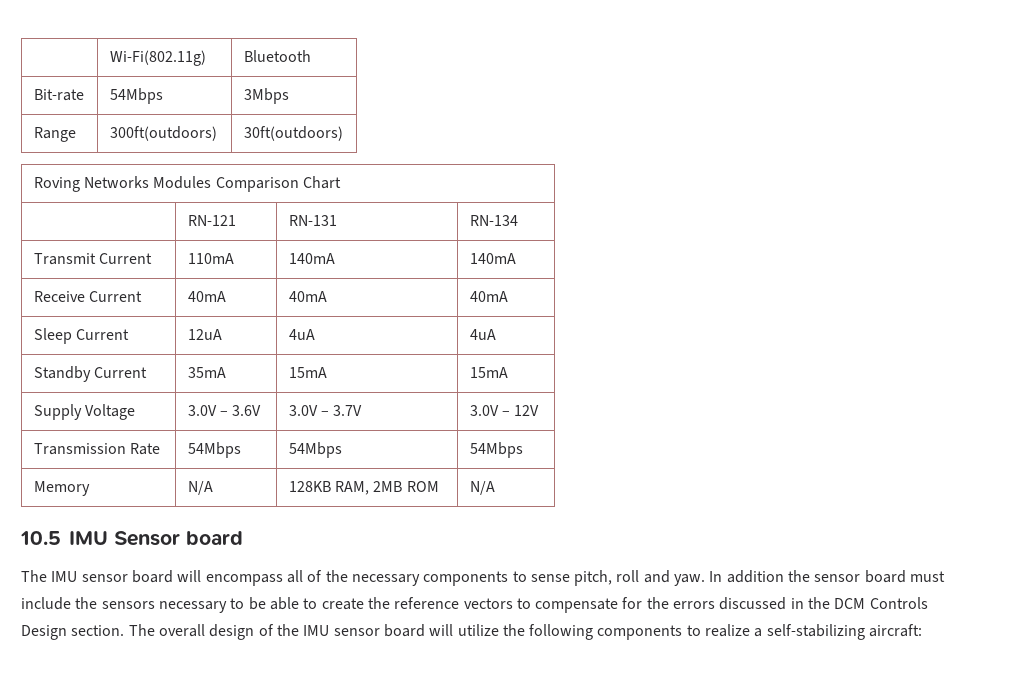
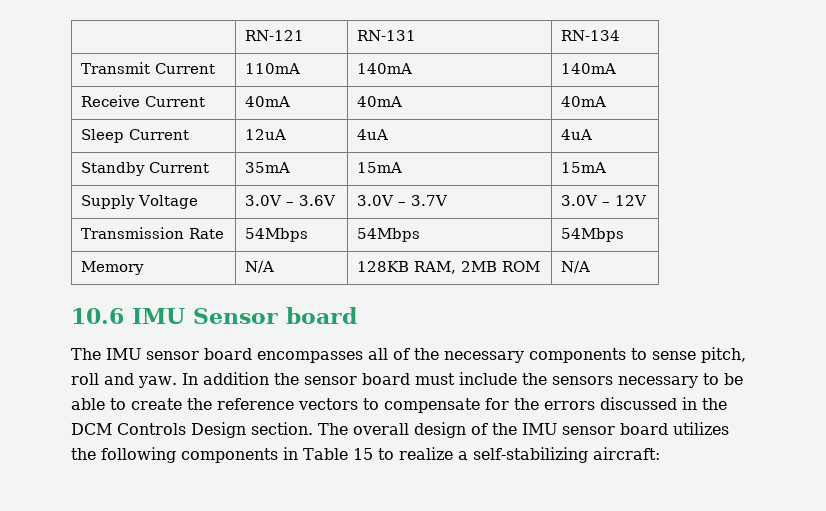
[109,50,206,66] [243,50,311,62] [33,89,84,101] [109,88,163,104] [243,88,289,104] [33,127,76,142] [109,126,217,141] [243,126,343,141] [33,176,342,192] | Wi-Fi(802.11g) | Bluetooth // Bit-rate | 54Mbps | 3Mbps // Range | 300ft(outdoors) | 30ft(outdoors) // Roving Networks Modules Comparison Chart // -> (245, 35) none
[20,531,61,545] 10.5 -> [71,308,124,324] 10.6
[177,570,283,586] will encompass -> [257,351,363,363] encompasses
[429,624,499,636] will utilize -> [673,422,729,435] utilizes
(683, 632) none -> [283,447,373,460] in Table 15

